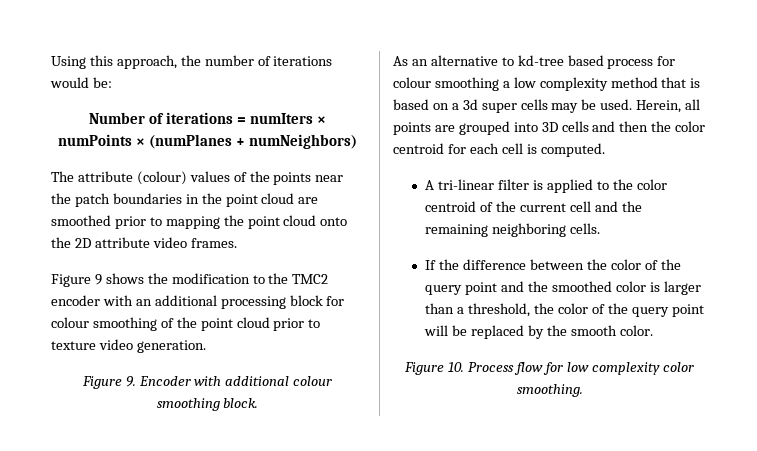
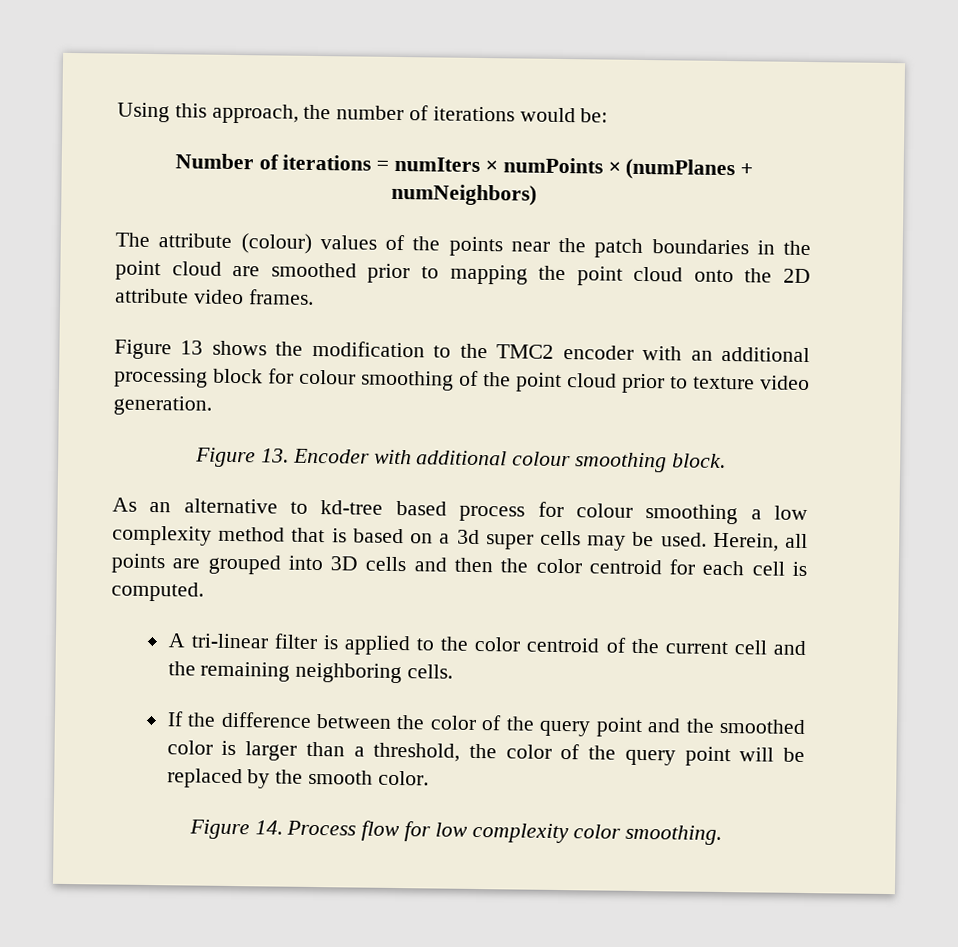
[94,274,102,285] 9 -> [180,340,204,355] 13
[125,376,136,387] 9. -> [260,448,289,463] 13.
[448,362,465,372] 10. -> [254,820,283,835] 14.

